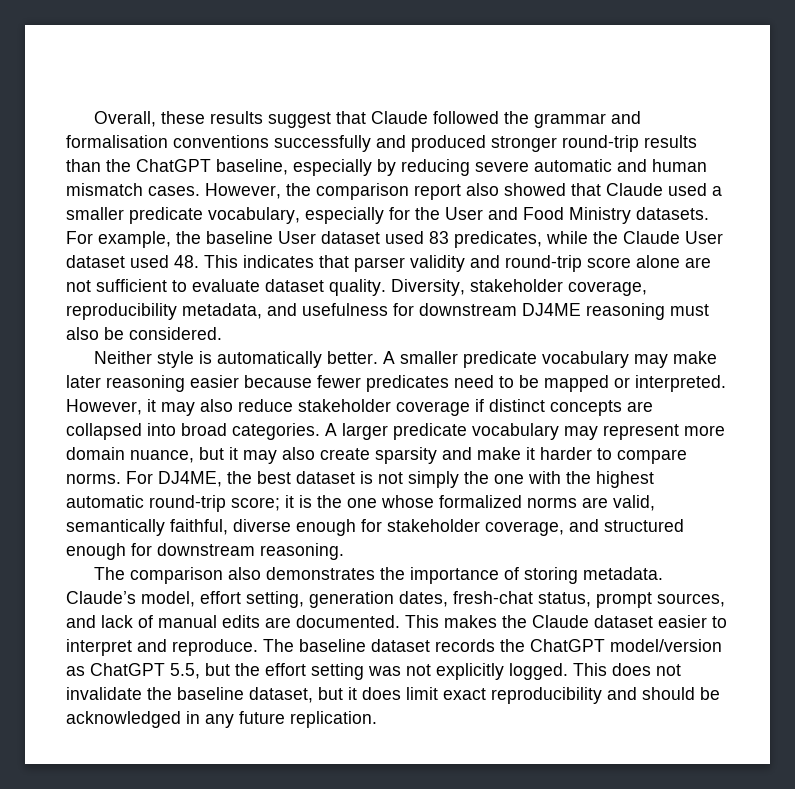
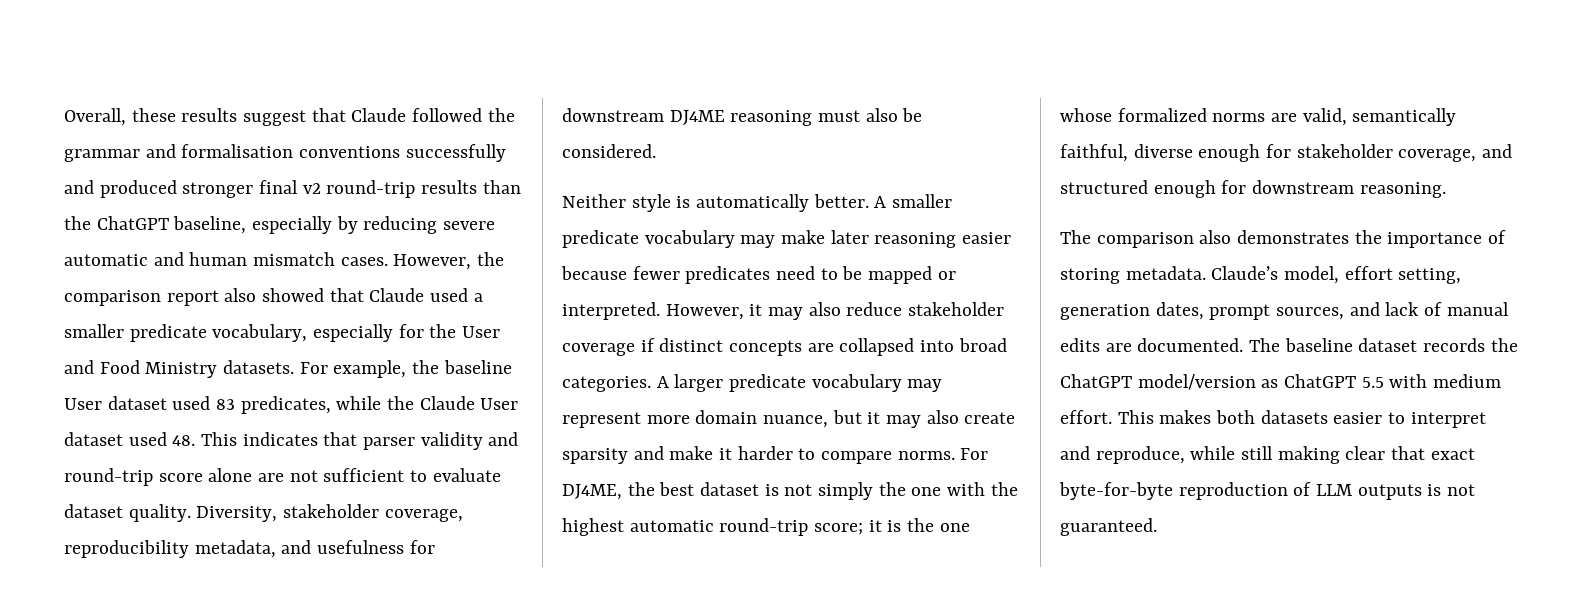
(557, 144) none -> [259,180,321,194] final v2
[453,591,591,607] fresh-chat status, -> (1204, 311) none
[405,615,727,628] [66,639,258,656] This makes the Claude dataset easier to interpret and reproduce. -> (1244, 345) none
[170,663,681,680] [66,687,720,704] [66,711,377,728] 5.5, but the effort setting was not explicitly logged. This does not invalidate the baseline dataset, but it does limit exact reproducibility and should be acknowledged in any future replication. -> [1361,374,1502,388] [1060,410,1486,428] [1060,446,1475,464] [1059,482,1476,500] [1060,518,1157,536] 5.5 with medium effort. This makes both datasets easier to interpret and reproduce, while still making clear that exact byte-for-byte reproduction of LLM outputs is not guaranteed.

